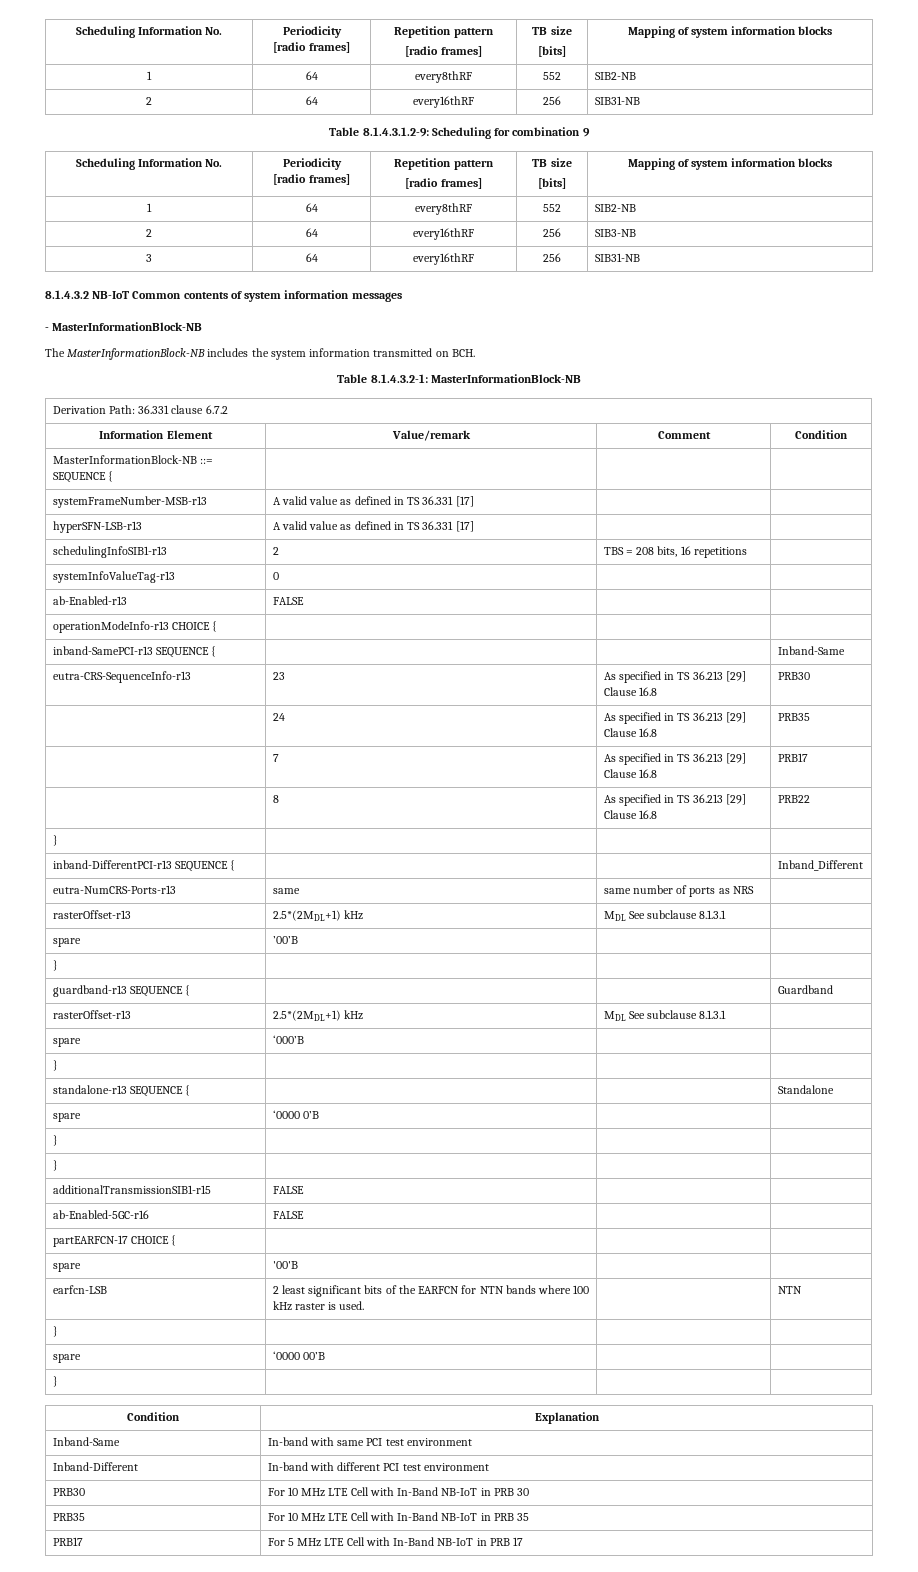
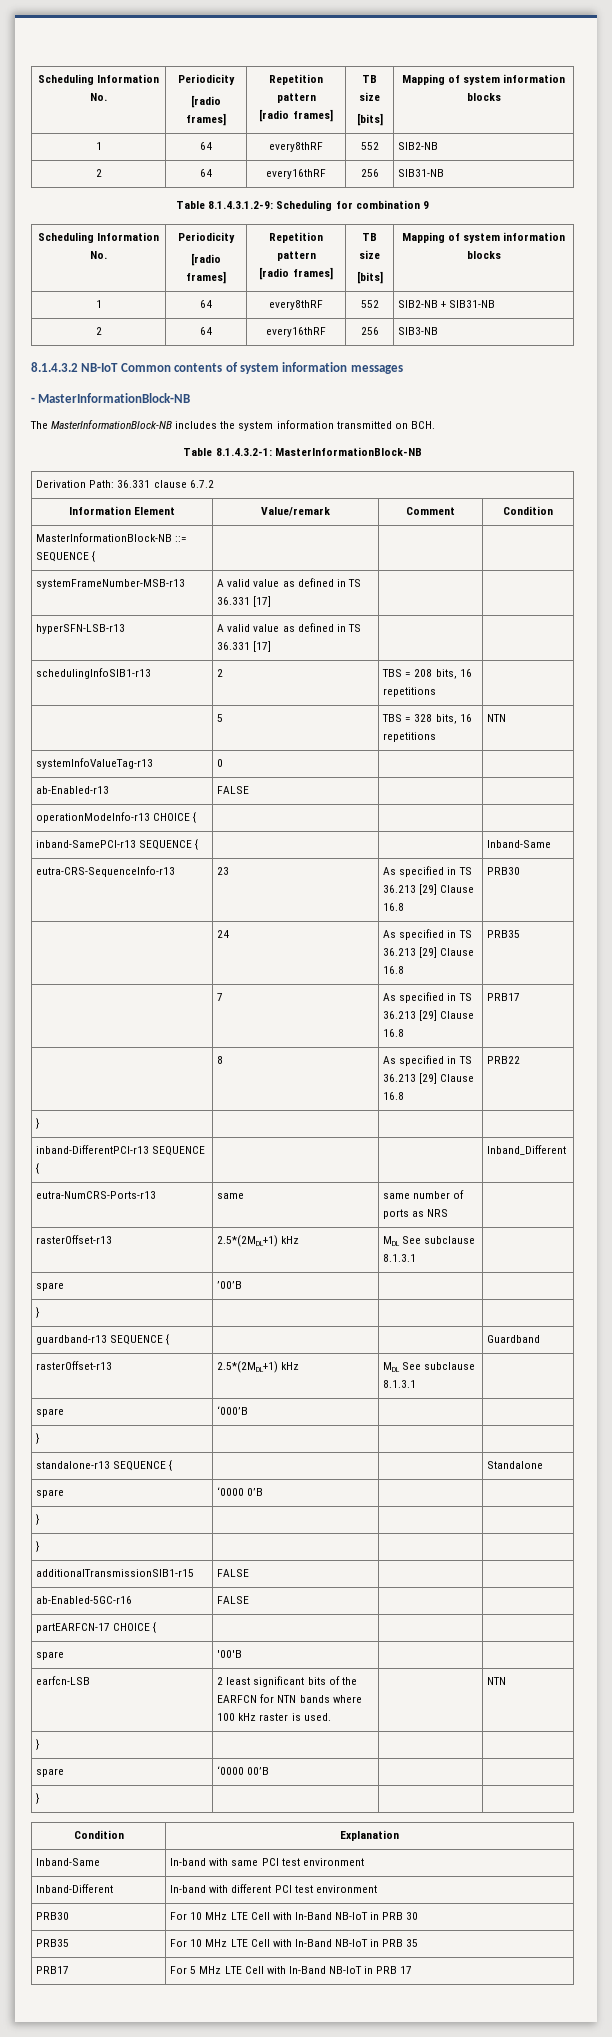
(636, 208) none -> [441,300,496,308] + SIB31-NB
[146,254,152,262] [305,253,318,262] [413,253,474,265] [543,253,561,262] [594,253,640,262] // 3 | 64 | every16thRF | 256 | SIB31-NB -> (439, 331) none
(747, 552) none -> [217,714,224,722] [382,714,472,724] [383,732,437,742] [487,714,507,722] // | 5 | TBS = 328 bits, 16 repetitions | NTN

